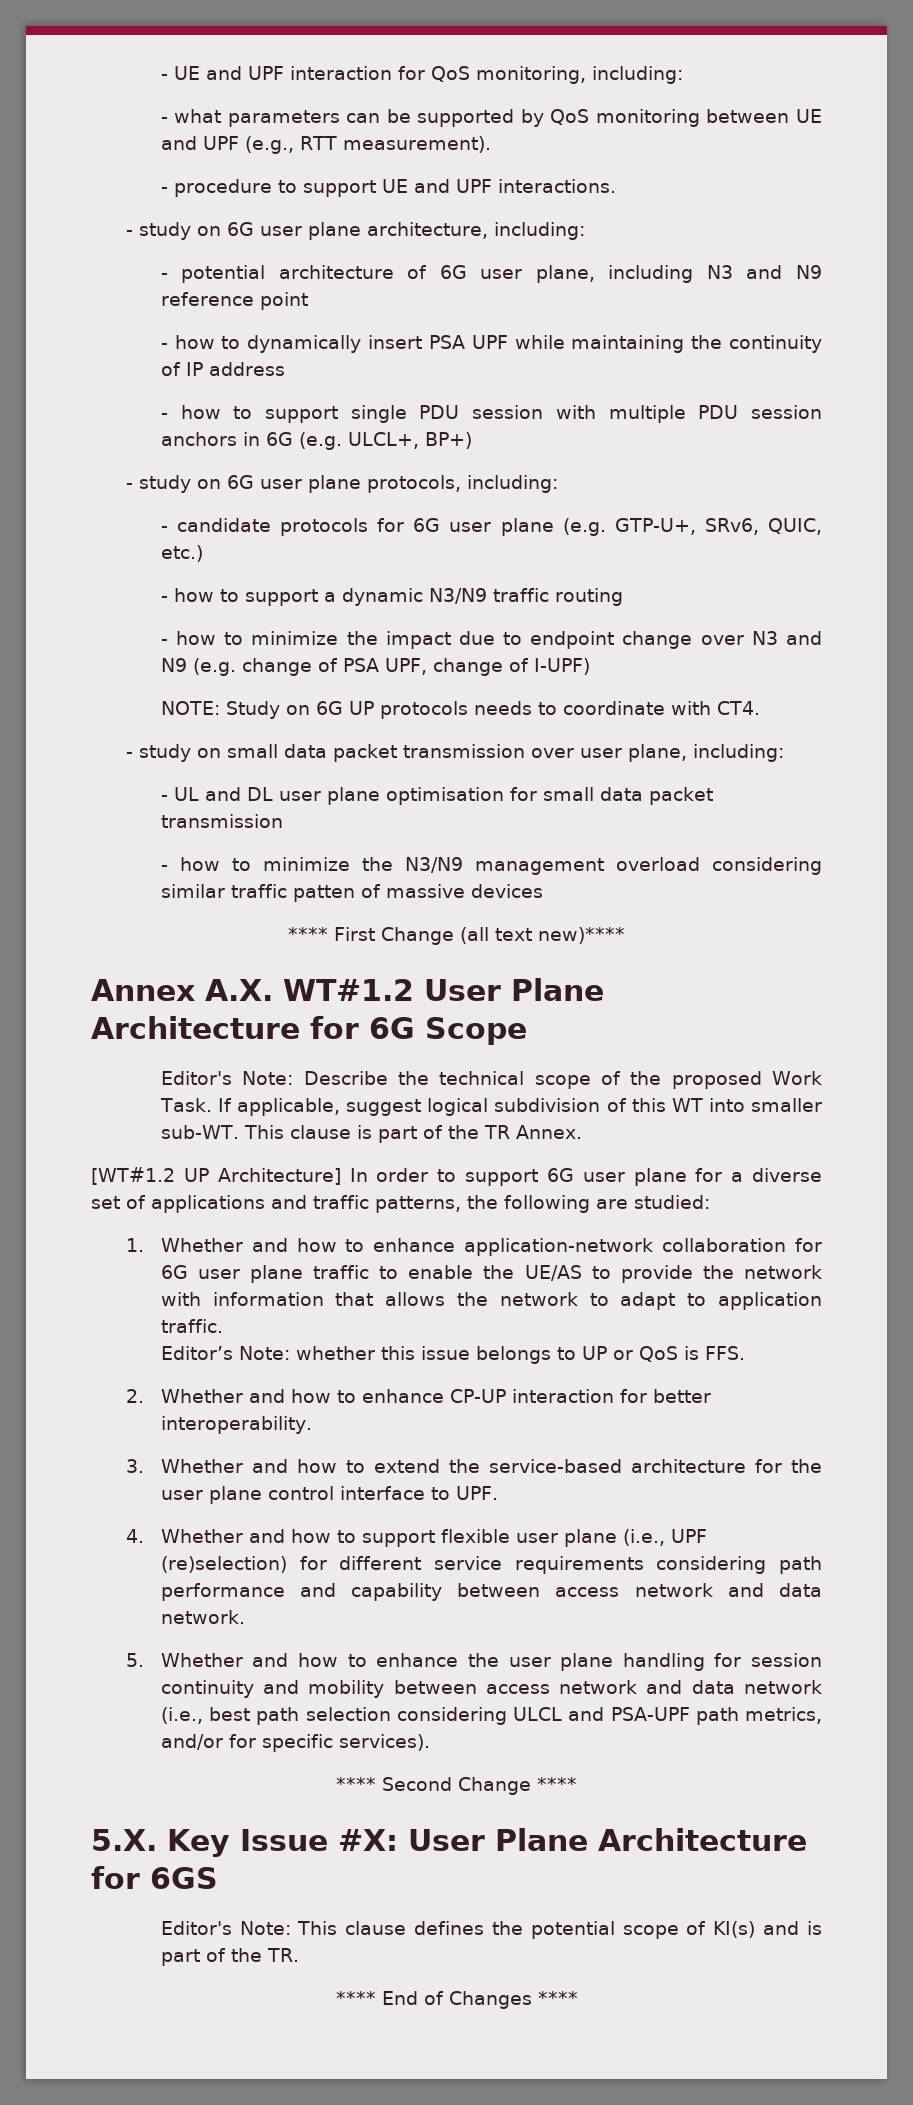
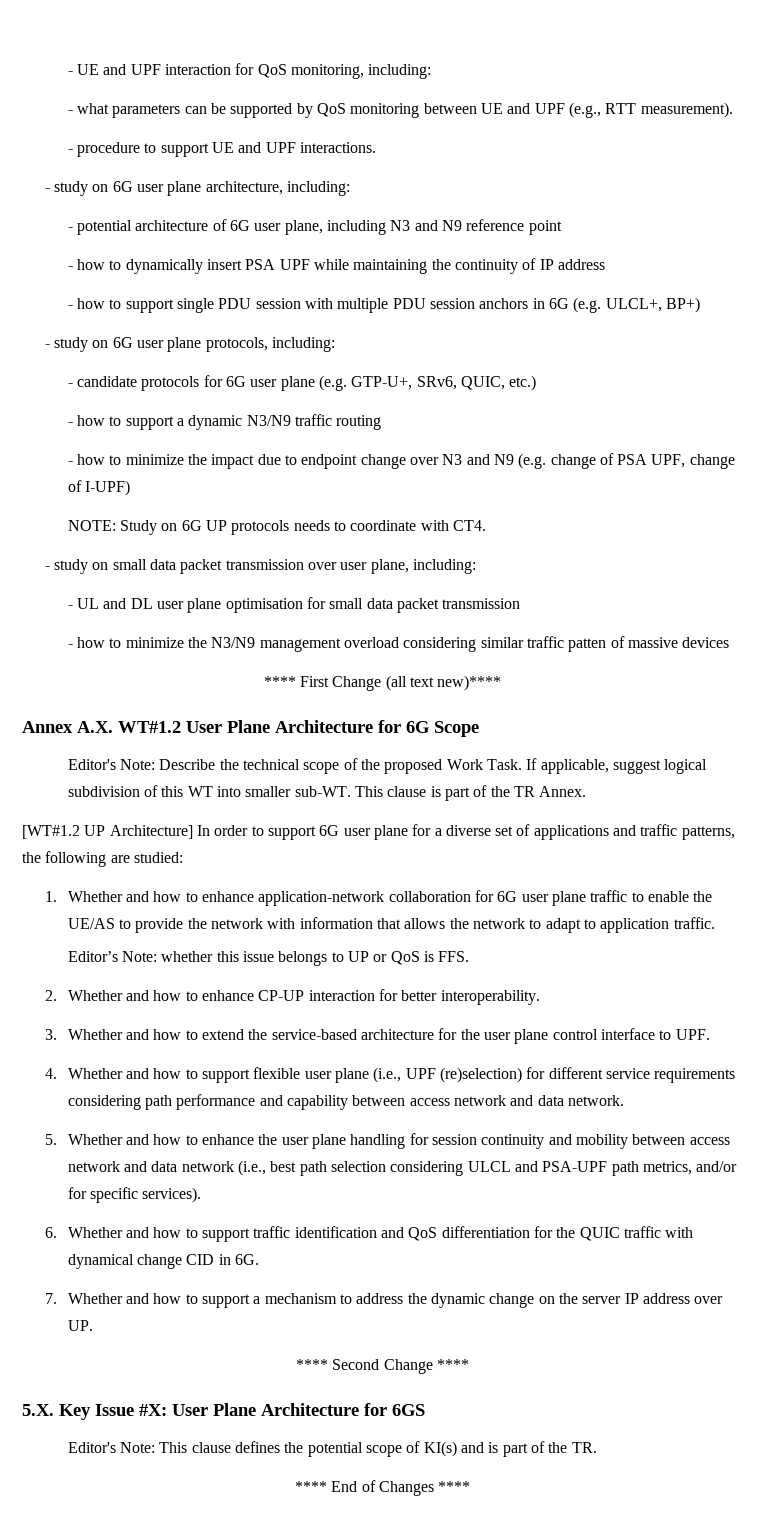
(430, 1742) none -> [44,1226,694,1242] [67,1254,259,1269] [44,1293,724,1308] [67,1320,93,1331] // 6. Whether and how to support traffic identification and QoS differentiation for the QUIC traffic with dynamical change CID in 6G. // 7. Whether and how to support a mechanism to address the dynamic change on the server IP address over UP.

